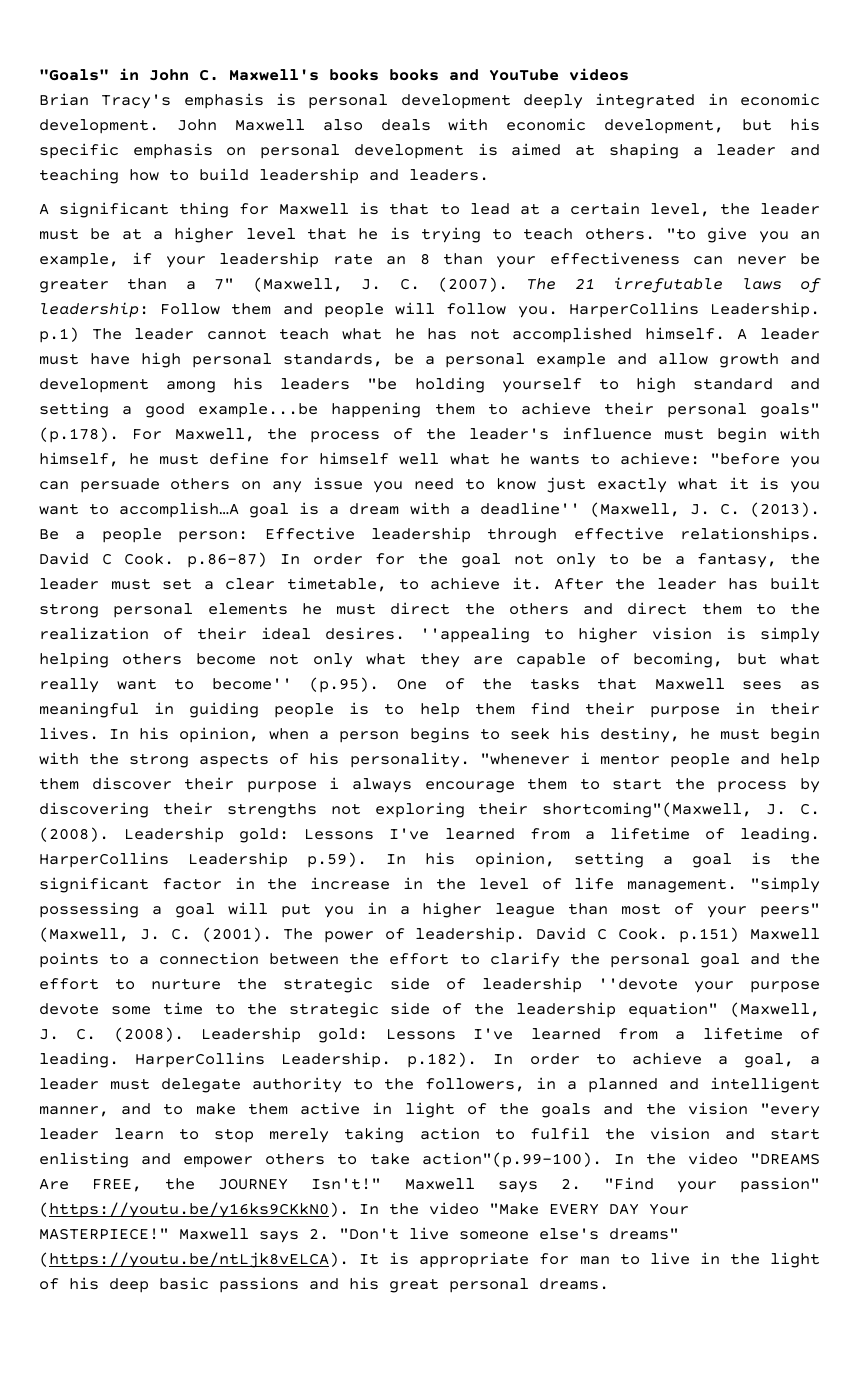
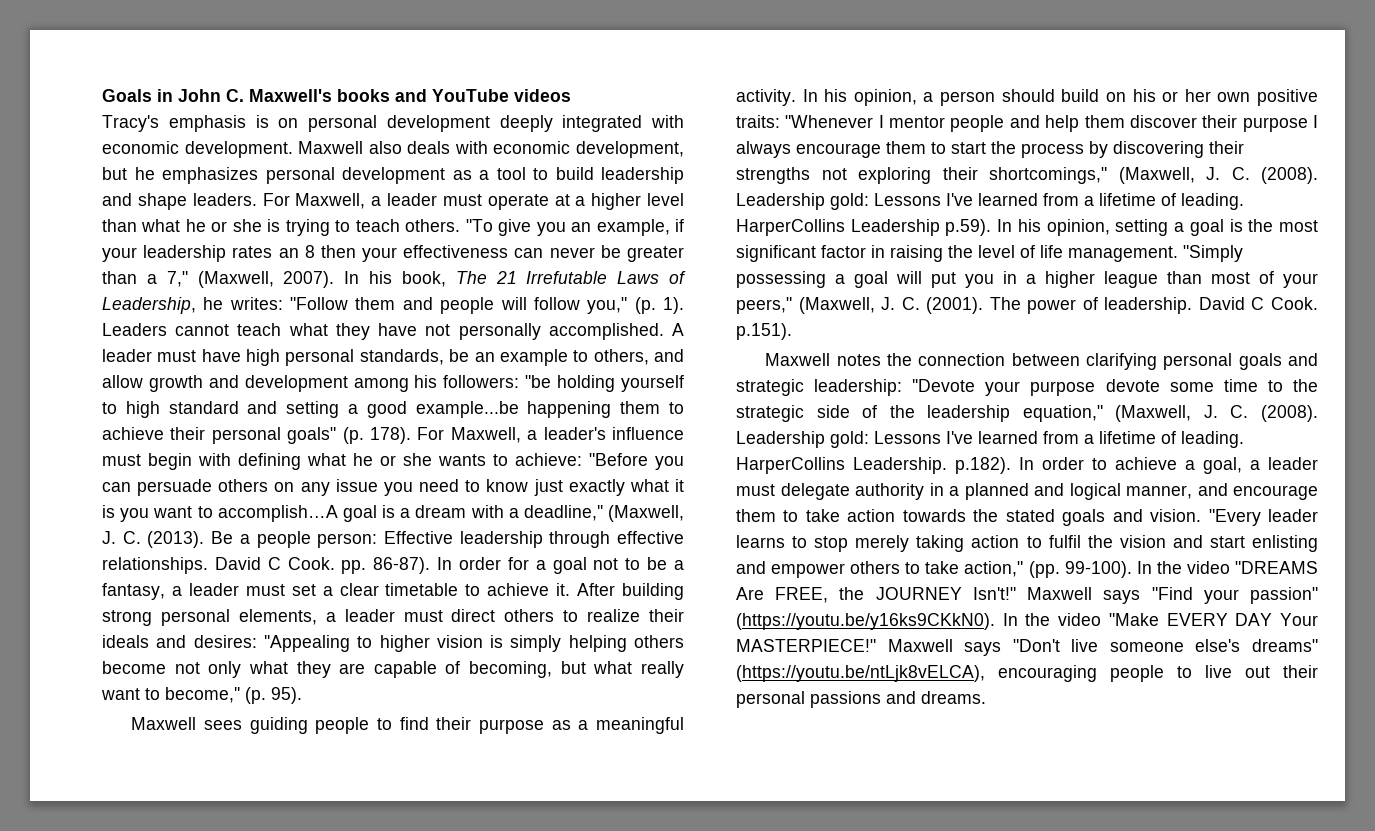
[39,69,109,81] "Goals" -> [102,89,152,102] Goals
[389,69,439,81] books -> (390, 95) none
[39,93,89,106] Brian -> (571, 95) none
(296, 99) none -> [278,118,299,128] on
[707,93,728,106] in -> [651,115,684,128] with
[176,119,217,131] John -> (293, 149) none
[790,118,821,131] [39,143,821,159] [39,168,159,184] his specific emphasis on personal development is aimed at shaping a leader and teaching how -> [134,167,526,184] he emphasizes personal development as a tool
(399, 175) none -> [137,193,187,210] shape
[39,202,820,218] [39,228,111,240] // A significant thing for Maxwell is that to lead at a certain level, the leader must be -> [262,193,549,210] For Maxwell, a leader must operate
[306,228,379,240] that he -> [102,219,262,232] than what he or she
[666,228,697,240] "to -> [465,219,493,232] "To
[332,253,373,265] rate -> [232,246,273,258] rates
[442,253,483,265] than -> [320,245,356,258] then
[214,277,821,293] [39,302,221,318] 7" (Maxwell, J. C. (2007). The 21 irrefutable laws of leadership: Follow -> [166,271,686,288] [102,297,349,314] 7," (Maxwell, 2007). In his book, The 21 Irrefutable Laws of Leadership, he writes: "Follow
[517,302,820,318] [39,327,725,343] you. HarperCollins Leadership. p.1) The leader cannot teach what he has not accomplished himself. -> [587,297,685,314] [102,323,664,340] you," (p. 1). Leaders cannot teach what they have not personally accomplished.
[424,353,607,368] a personal example -> [474,349,649,366] an example to others,
[280,378,351,390] leaders -> [443,375,520,388] followers:
[39,427,456,443] (p.178). For Maxwell, the process of the -> [342,427,538,444] (p. 178). For Maxwell, a
[39,452,520,467] himself, he must define for himself well what he -> [238,453,432,470] defining what he or she
[709,453,780,465] "before -> [589,453,648,466] "Before
[479,502,580,515] deadline'' -> [523,505,603,521] deadline,''
[187,552,268,568] p.86-87) -> [341,557,431,574] pp. 86-87).
[418,553,449,565] the -> [535,560,546,570] a
[556,553,597,568] only -> (619, 564) none
[790,553,821,565] the -> [171,586,182,596] a
[287,577,388,592] timetable, -> [385,583,459,596] timetable
[615,577,821,590] [39,602,820,618] [39,627,530,643] the leader has built strong personal elements he must direct the others and direct them to the realization of their ideal desires. ''appealing -> [622,583,685,600] [102,609,684,626] [102,635,350,652] building strong personal elements, a leader must direct others to realize their ideals and desires: ''Appealing
[211,677,820,693] [39,702,820,718] [39,727,310,743] become'' (p.95). One of the tasks that Maxwell sees as meaningful in guiding people is to help them find their purpose in their lives. In his opinion, when -> [165,687,302,704] [131,717,684,734] [736,89,917,106] become,'' (p. 95). // Maxwell sees guiding people to find their purpose as a meaningful activity. In his opinion,
[409,727,820,743] [39,752,590,768] begins to seek his destiny, he must begin with the strong aspects of his personality. "whenever i -> [1001,89,1319,106] [736,115,884,128] should build on his or her own positive traits: "Whenever I
[329,777,340,789] i -> [1313,115,1318,128] I
[542,802,753,818] shortcoming"(Maxwell, -> [989,167,1195,184] shortcomings," (Maxwell,
(821, 859) none -> [1279,220,1318,232] most
[267,877,424,890] the increase in -> [890,245,943,262] raising
[750,877,821,893] "simply -> [1183,245,1243,262] "Simply
[760,903,821,918] peers" -> [736,297,792,314] peers,"
[679,927,820,943] [39,952,821,968] [39,977,678,993] p.151) Maxwell points to a connection between the effort to clarify the personal goal and the effort to nurture the strategic side of leadership ''devote -> [736,323,792,340] [765,353,1318,370] [736,379,976,396] p.151). // Maxwell notes the connection between clarifying personal goals and strategic leadership: ''Devote
[628,1002,719,1018] equation" -> [1022,405,1103,422] equation,"
[353,1078,525,1092] to the followers, -> (924, 491) none
[710,1077,820,1093] intelligent -> [1069,483,1121,500] logical
[163,1102,820,1118] [39,1128,165,1140] to make them active in light of the goals and the vision "every leader learn -> [1233,485,1318,500] [736,509,1318,526] [736,535,785,548] encourage them to take action towards the stated goals and vision. "Every leader learns
[421,1152,602,1168] action"(p.99-100). -> [964,561,1132,578] action," (pp. 99-100).
[560,1178,581,1190] 2. -> (1141, 597) none
[309,1228,329,1240] 2. -> (1002, 649) none
[39,1252,821,1268] [39,1277,529,1293] (https://youtu.be/ntLjk8vELCA). It is appropriate for man to live in the light of his deep basic passions and his great personal -> [736,665,1318,682] [736,691,916,708] (https://youtu.be/ntLjk8vELCA), encouraging people to live out their personal passions and

